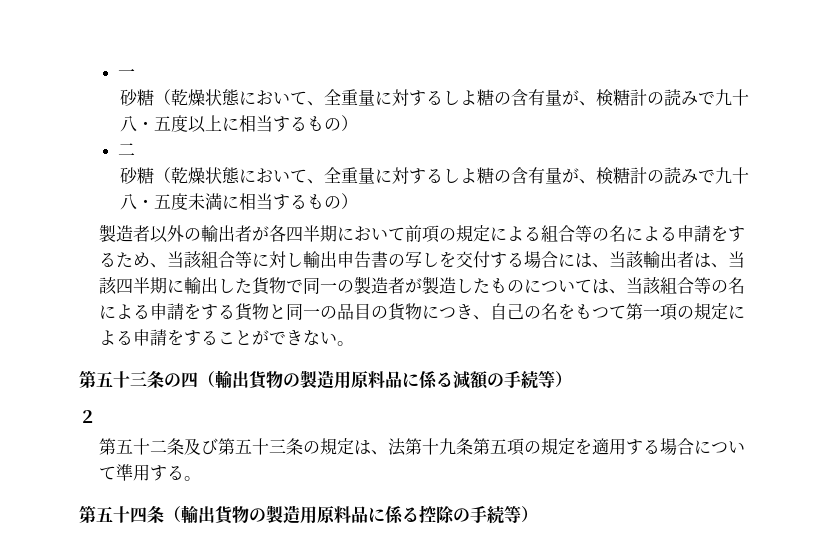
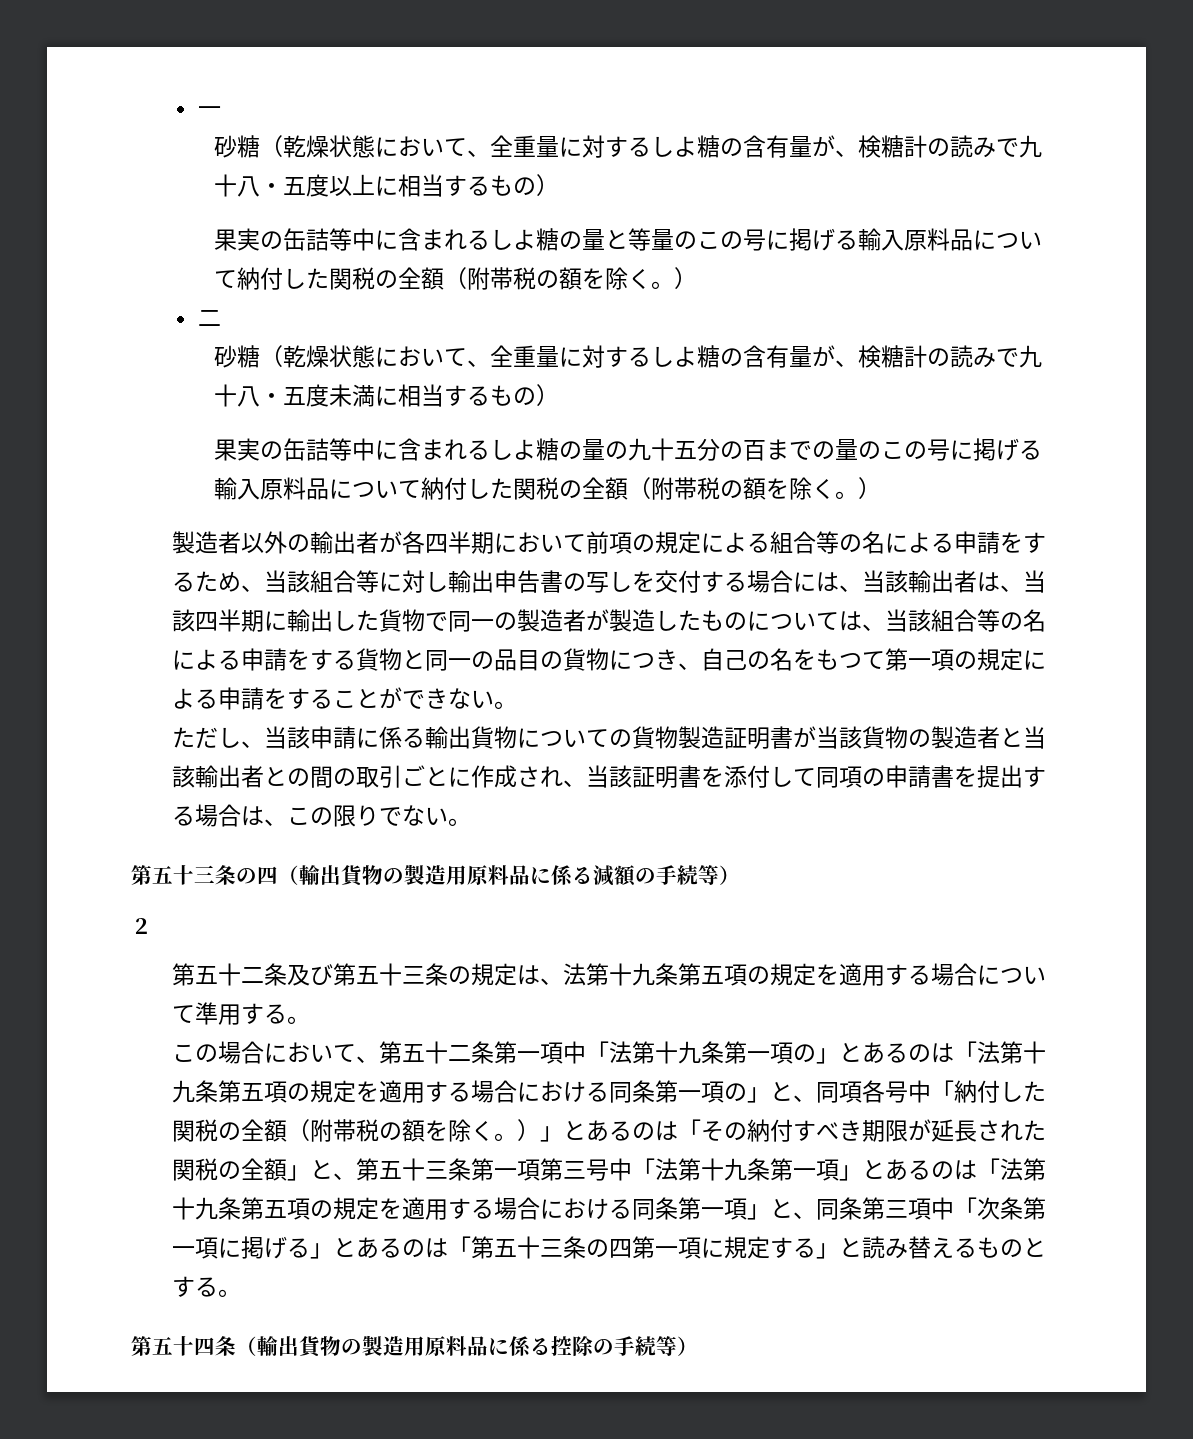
(358, 123) none -> [213,228,1042,251] [213,267,697,290] // 果実の缶詰等中に含まれるしよ糖の量と等量のこの号に掲げる輸入原料品について納付した関税の全額（附帯税の額を除く。）
(358, 201) none -> [213,438,1042,461] [213,477,881,500] // 果実の缶詰等中に含まれるしよ糖の量の九十五分の百までの量のこの号に掲げる輸入原料品について納付した関税の全額（附帯税の額を除く。）
(355, 343) none -> [172,726,1047,749] [172,765,1047,788] [172,804,472,827] // ただし、当該申請に係る輸出貨物についての貨物製造証明書が当該貨物の製造者と当該輸出者との間の取引ごとに作成され、当該証明書を添付して同項の申請書を提出する場合は、この限りでない。
(202, 478) none -> [172,1041,1047,1064] [172,1080,1047,1103] [172,1119,1047,1142] [172,1158,1047,1181] [172,1197,1047,1220] [172,1236,1047,1259] [172,1276,242,1297] // この場合において、第五十二条第一項中「法第十九条第一項の」とあるのは「法第十九条第五項の規定を適用する場合における同条第一項の」と、同項各号中「納付した関税の全額（附帯税の額を除く。）」とあるのは「その納付すべき期限が延長された関税の全額」と、第五十三条第一項第三号中「法第十九条第一項」とあるのは「法第十九条第五項の規定を適用する場合における同条第一項」と、同条第三項中「次条第一項に掲げる」とあるのは「第五十三条の四第一項に規定する」と読み替えるものとする。

